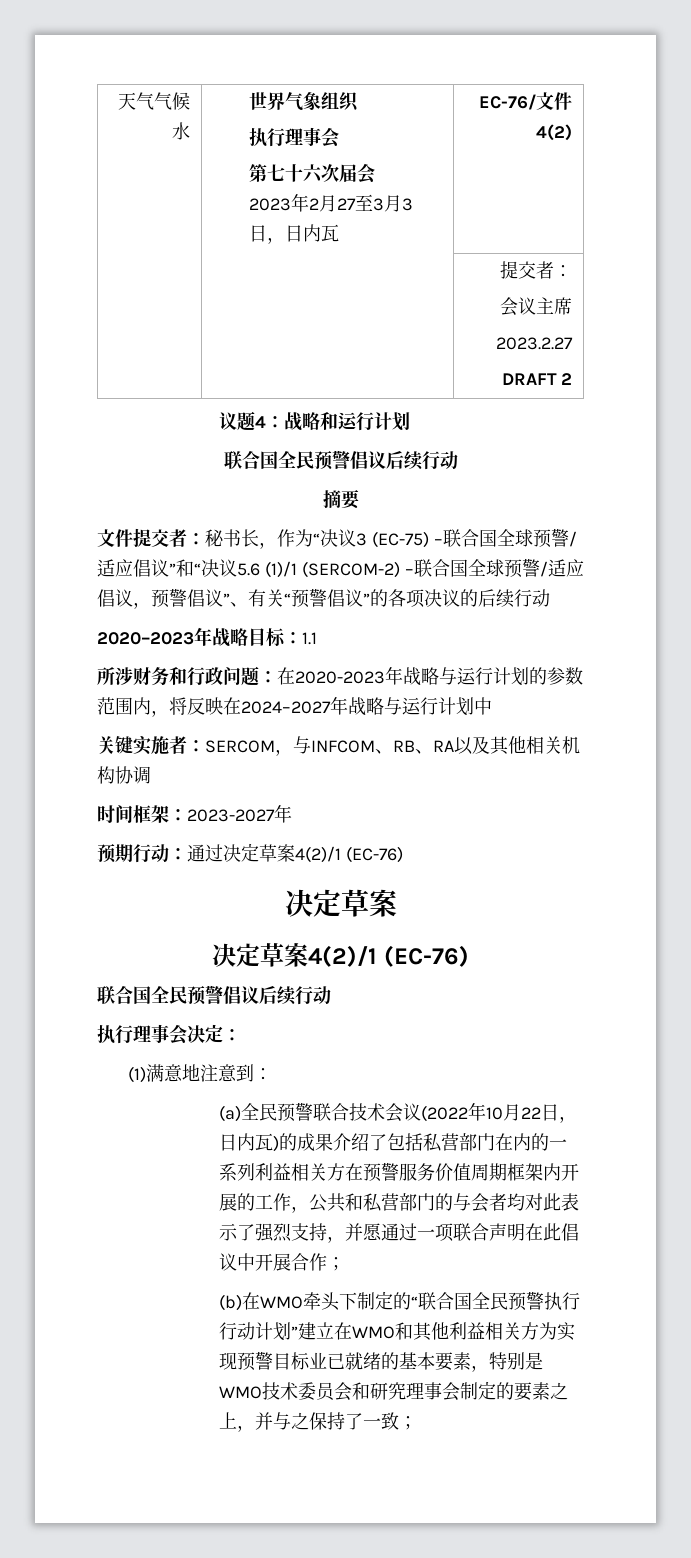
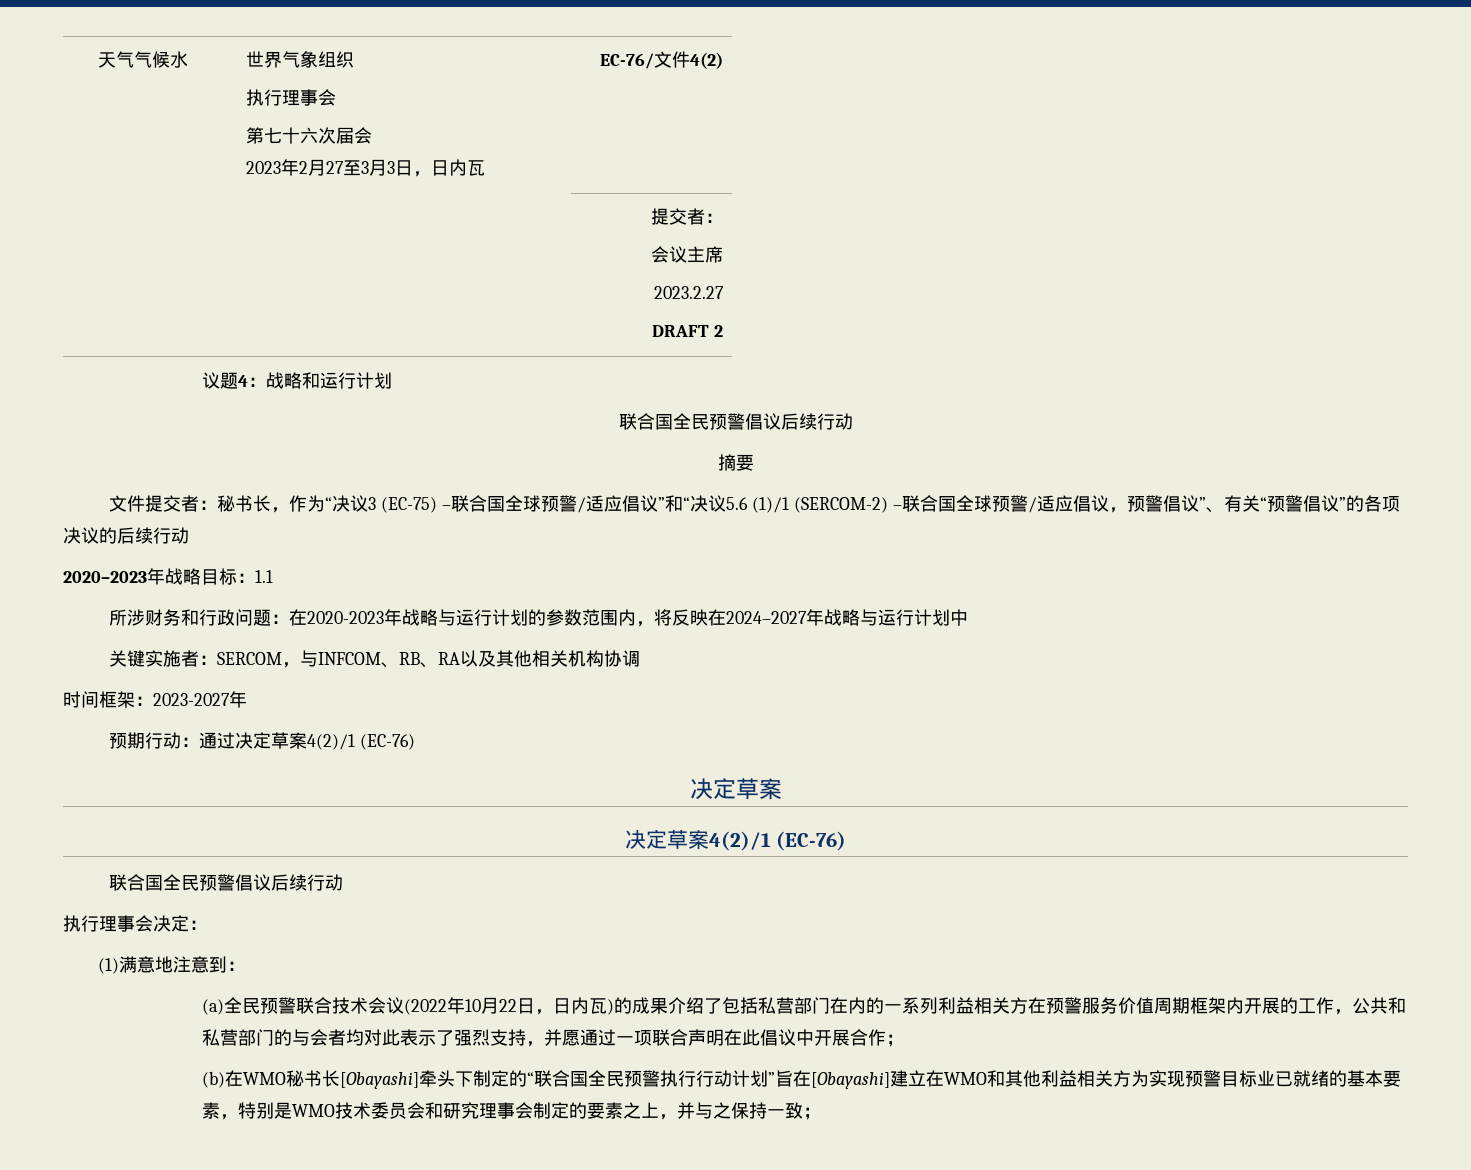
(304, 1302) none -> [285,1070,419,1089] 秘书长[Obayashi]
(299, 1332) none -> [774,1070,890,1089] 旨在[Obayashi]
[345,1413,364,1430] 了 -> (767, 1110) none

